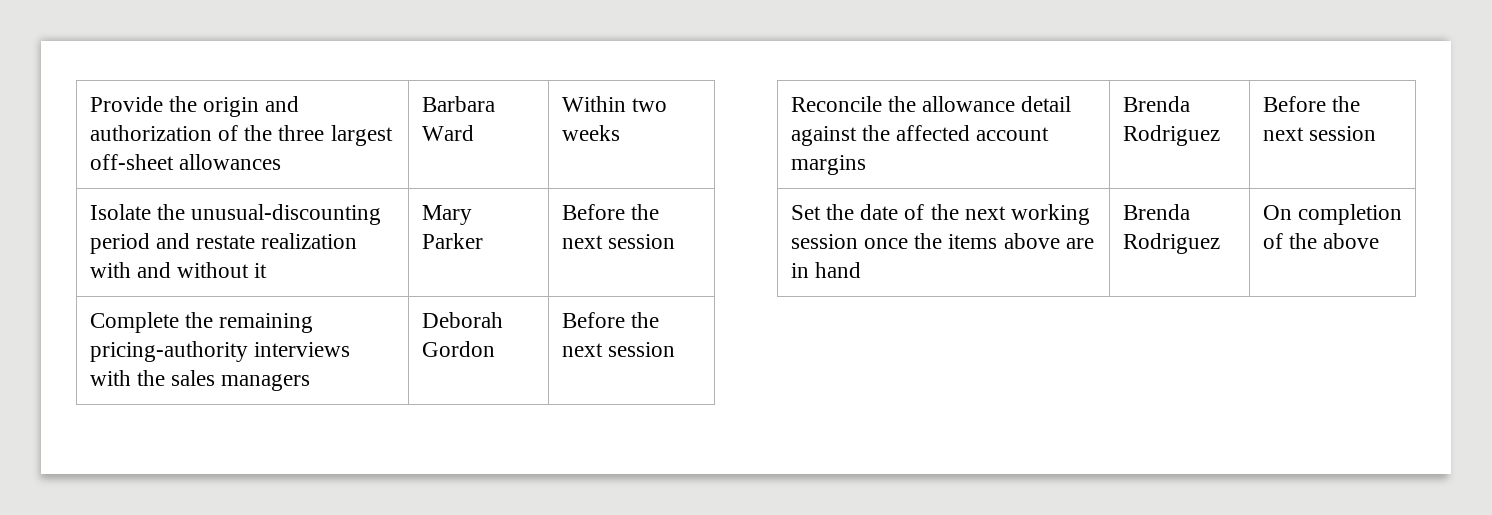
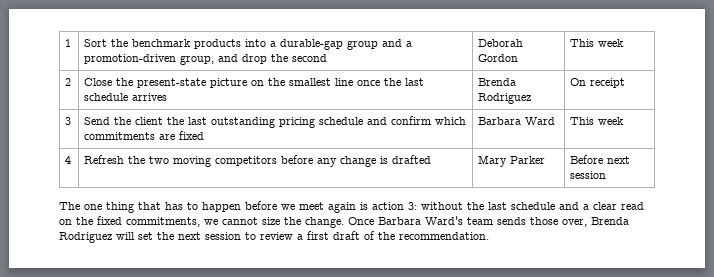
[89,96,300,117] [89,125,393,146] [89,154,282,170] [421,96,495,112] [421,125,474,141] [561,96,668,112] [561,125,620,141] [89,204,382,225] [89,233,358,254] [89,262,268,278] [421,205,472,225] [421,233,483,249] [561,204,660,220] [561,234,676,249] [89,312,314,333] [89,341,351,362] [89,370,311,391] [421,312,503,328] [421,341,495,357] [561,312,660,328] [561,342,676,357] [790,96,1072,112] [790,125,1050,146] [790,155,866,175] [1122,96,1190,112] [1122,125,1220,146] [1262,96,1361,112] [1262,126,1377,141] [790,204,1091,225] [790,233,1094,249] [790,262,862,278] [1122,204,1190,220] [1122,233,1220,254] [1262,204,1403,225] [1262,233,1380,249] Provide the origin and authorization of the three largest off-sheet allowances | Barbara Ward | Within two weeks // Isolate the unusual-discounting period and restate realization with and without it | Mary Parker | Before the next session // Complete the remaining pricing-authority interviews with the sales managers | Deborah Gordon | Before the next session // Reconcile the allowance detail against the affected account margins | Brenda Rodriguez | Before the next session // Set the date of the next working session once the items above are in hand | Brenda Rodriguez | On completion of the above -> [65,39,72,47] [84,39,413,50] [84,54,328,65] [478,39,524,47] [478,54,519,62] [570,39,625,47] [65,78,72,86] [84,78,425,88] [84,93,168,101] [478,78,517,86] [478,93,532,104] [570,78,626,88] [65,117,72,125] [84,116,467,128] [84,131,205,140] [478,117,556,125] [570,117,625,125] [65,156,72,164] [84,155,432,167] [478,155,546,167] [570,155,631,164] [570,171,607,179] [59,201,644,213] [59,216,629,228] [59,231,489,243] 1 | Sort the benchmark products into a durable-gap group and a promotion-driven group, and drop the second | Deborah Gordon | This week // 2 | Close the present-state picture on the smallest line once the last schedule arrives | Brenda Rodriguez | On receipt // 3 | Send the client the last outstanding pricing schedule and confirm which commitments are fixed | Barbara Ward | This week // 4 | Refresh the two moving competitors before any change is drafted | Mary Parker | Before next session // The one thing that has to happen before we meet again is action 3: without the last schedule and a clear read on the fixed commitments, we cannot size the change. Once Barbara Ward's team sends those over, Brenda Rodriguez will set the next session to review a first draft of the recommendation.

